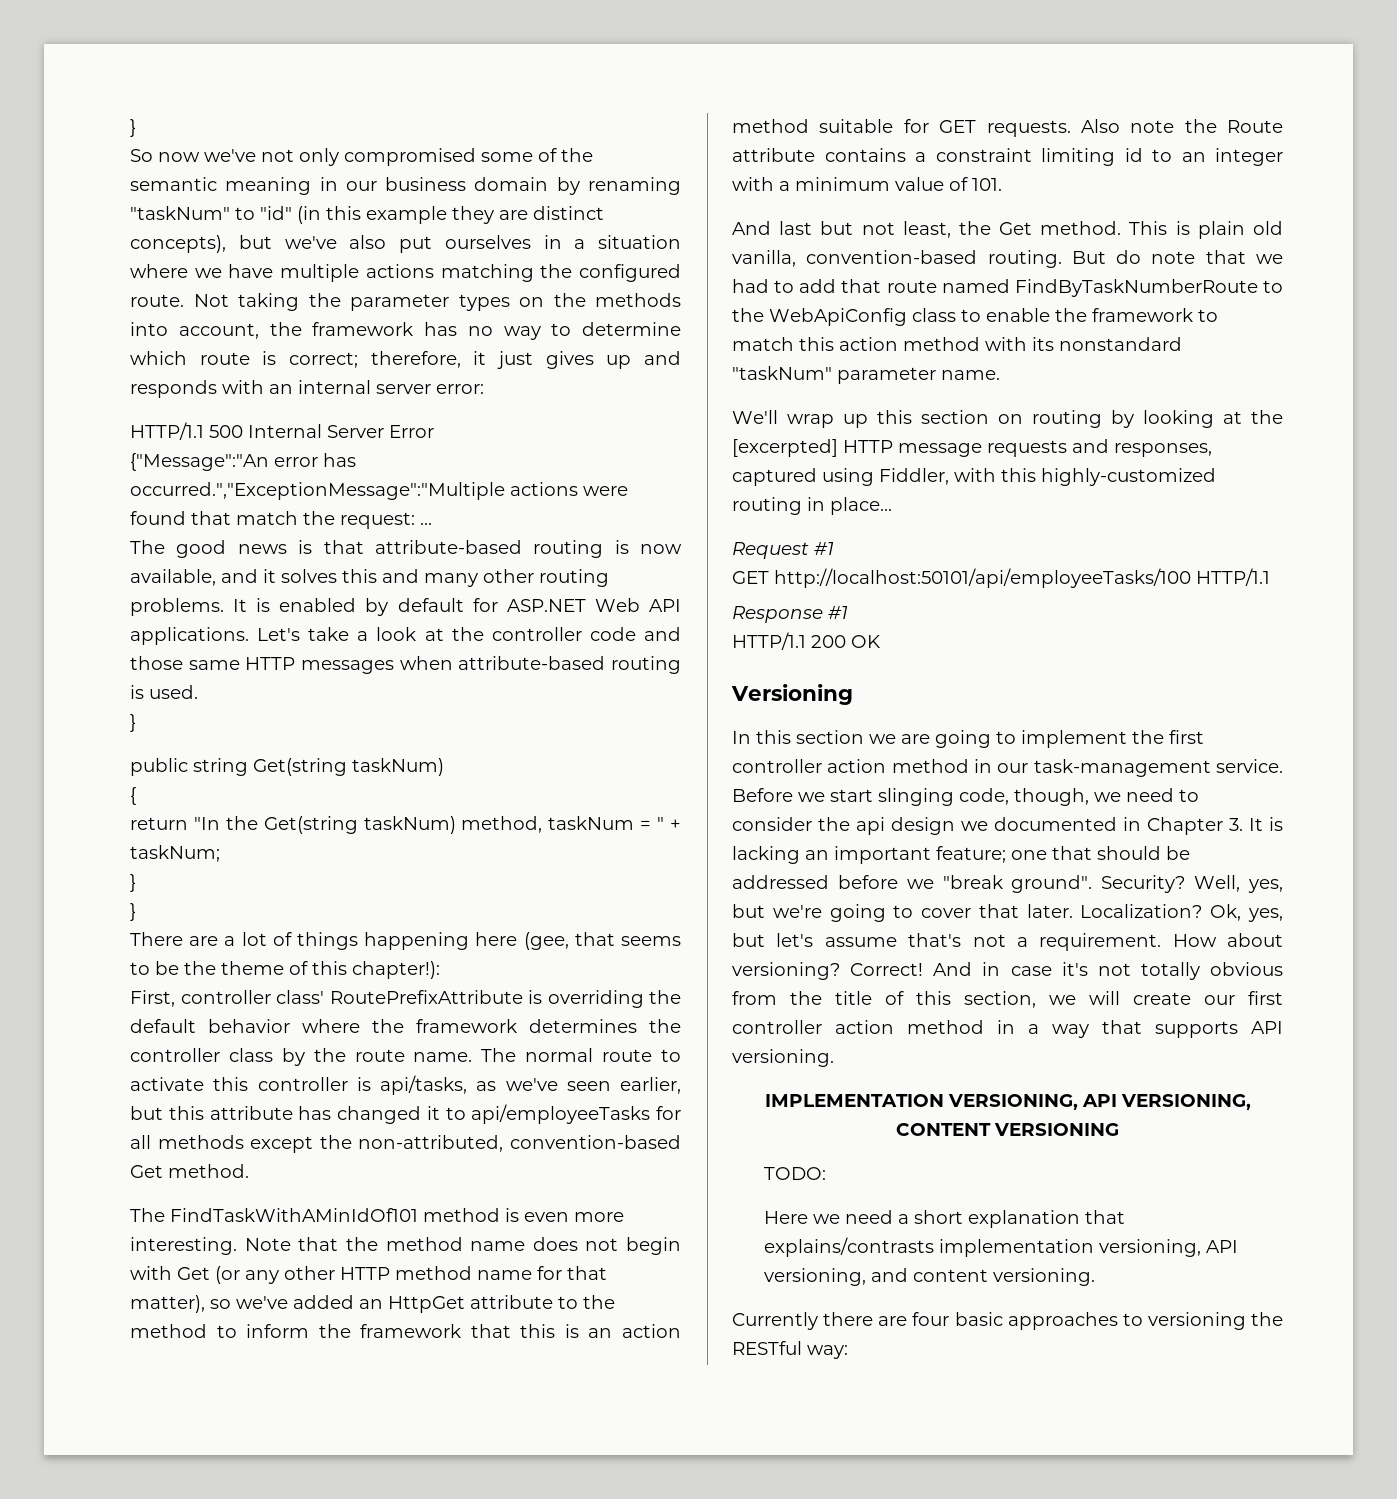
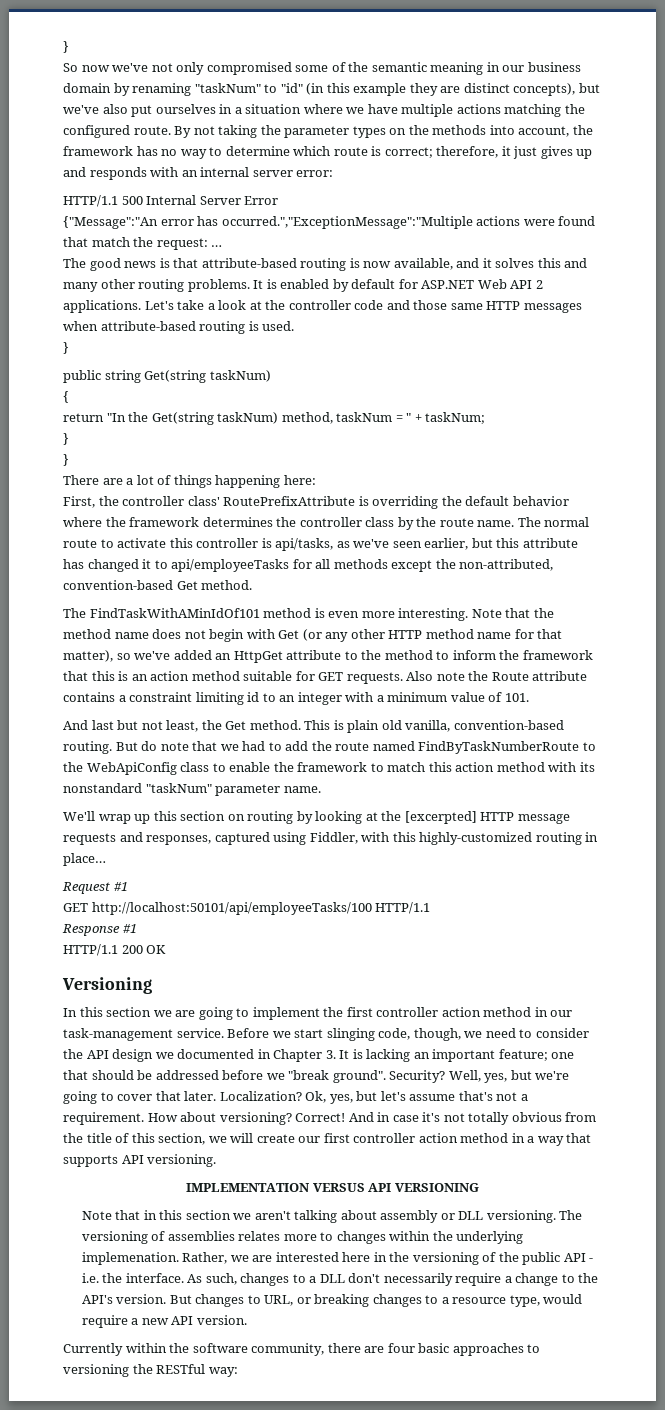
[193,294,229,307] Not -> [174,126,215,138] By not
(681, 605) none -> [535,280,543,289] 2
[475,932,681,950] [130,961,440,979] here (gee, that seems to be the theme of this chapter!): -> [283,475,316,485] here:
(175, 998) none -> [98,496,119,506] the
[841,279,882,293] that -> [311,741,332,751] the
[856,817,885,835] api -> [86,1050,109,1059] API
[947,1094,1251,1110] [896,1123,1119,1136] [763,1167,826,1180] [763,1210,1125,1228] [763,1237,1238,1257] [763,1268,1095,1286] [732,1312,818,1330] VERSIONING, API VERSIONING, CONTENT VERSIONING // TODO: // Here we need a short explanation that explains/contrasts implementation versioning, API versioning, and content versioning. // Currently -> [312,1183,479,1192] [81,1210,583,1223] [81,1231,524,1244] [81,1252,594,1265] [81,1273,599,1286] [81,1294,583,1307] [81,1315,247,1328] [63,1343,325,1356] VERSUS API VERSIONING // Note that in this section we aren't talking about assembly or DLL versioning. The versioning of assemblies relates more to changes within the underlying implemenation. Rather, we are interested here in the versioning of the public API - i.e. the interface. As such, changes to a DLL don't necessarily require a change to the API's version. But changes to URL, or breaking changes to a resource type, would require a new API version. // Currently within the software community,

